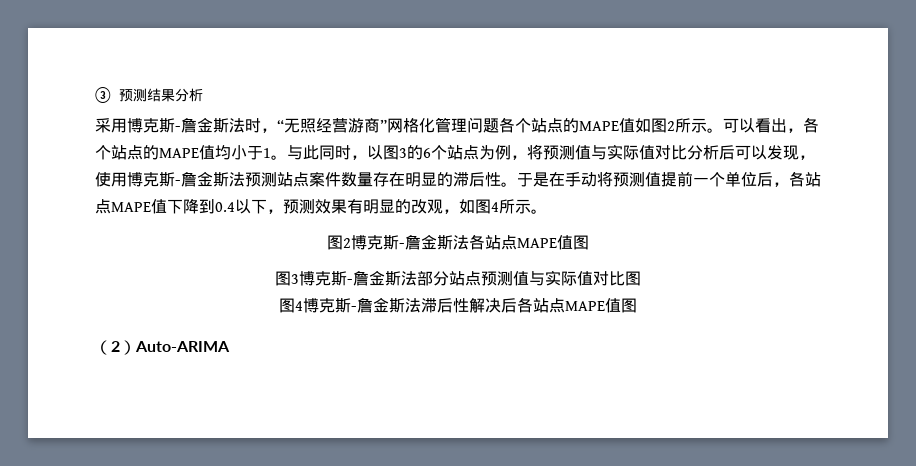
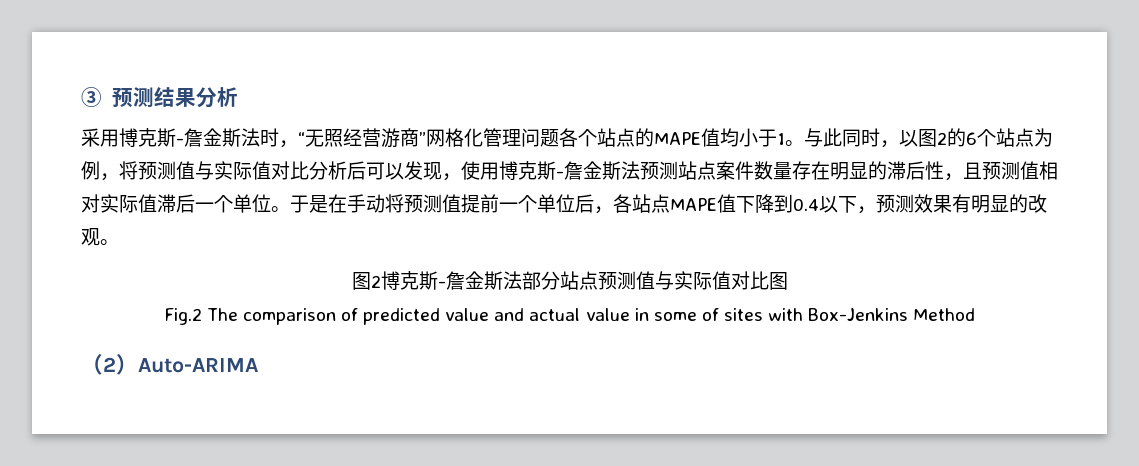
[635,117,819,133] [95,145,215,160] 如图2所示。可以看出，各个站点的MAPE值 -> (720, 137) none
[399,148,407,158] 3 -> [937,132,947,145] 2
(501, 179) none -> [944,161,1058,181] [81,194,271,213] ，且预测值相对实际值滞后一个单位
[443,199,531,214] ，如图4所示 -> (100, 237) none
[469,234,589,250] [275,270,417,286] 各站点MAPE值图 // 图3博克斯-詹金斯法 -> (522, 280) none
[279,297,637,313] 图4博克斯-詹金斯法滞后性解决后各站点MAPE值图 -> [163,308,976,325] Fig.2 The comparison of predicted value and actual value in some of sites with Box-Jenkins Method

